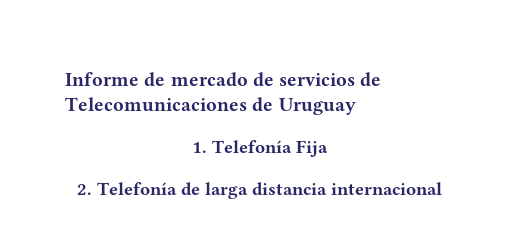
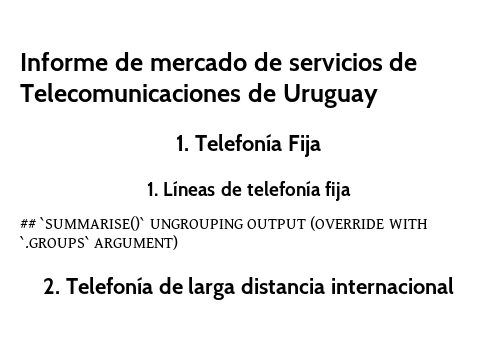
(328, 148) none -> [147,181,351,201] [20,216,428,231] [20,235,179,250] // 1. Líneas de telefonía fija // ## `SUMMARISE()` UNGROUPING OUTPUT (OVERRIDE WITH `.GROUPS` ARGUMENT)

